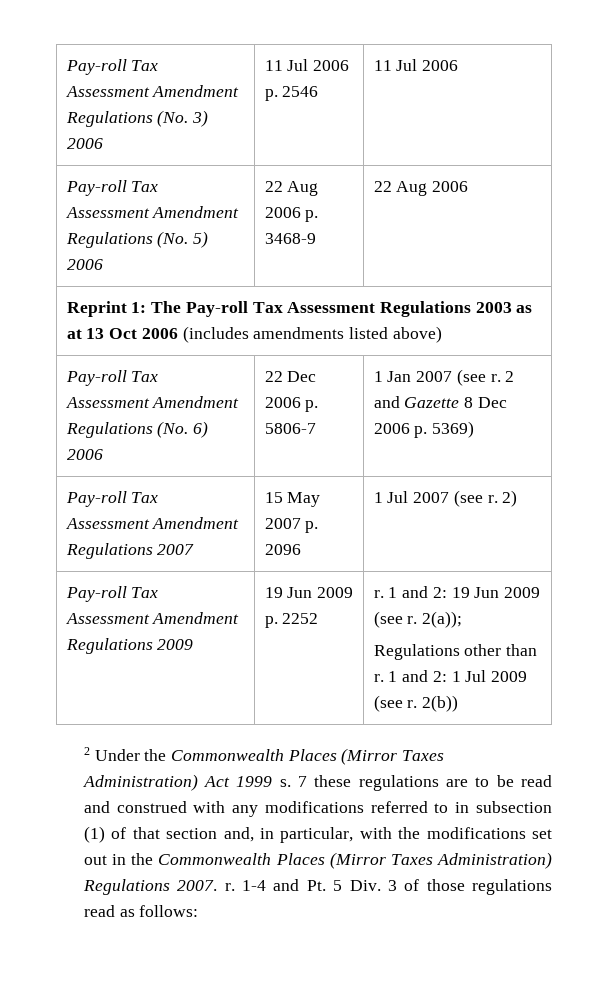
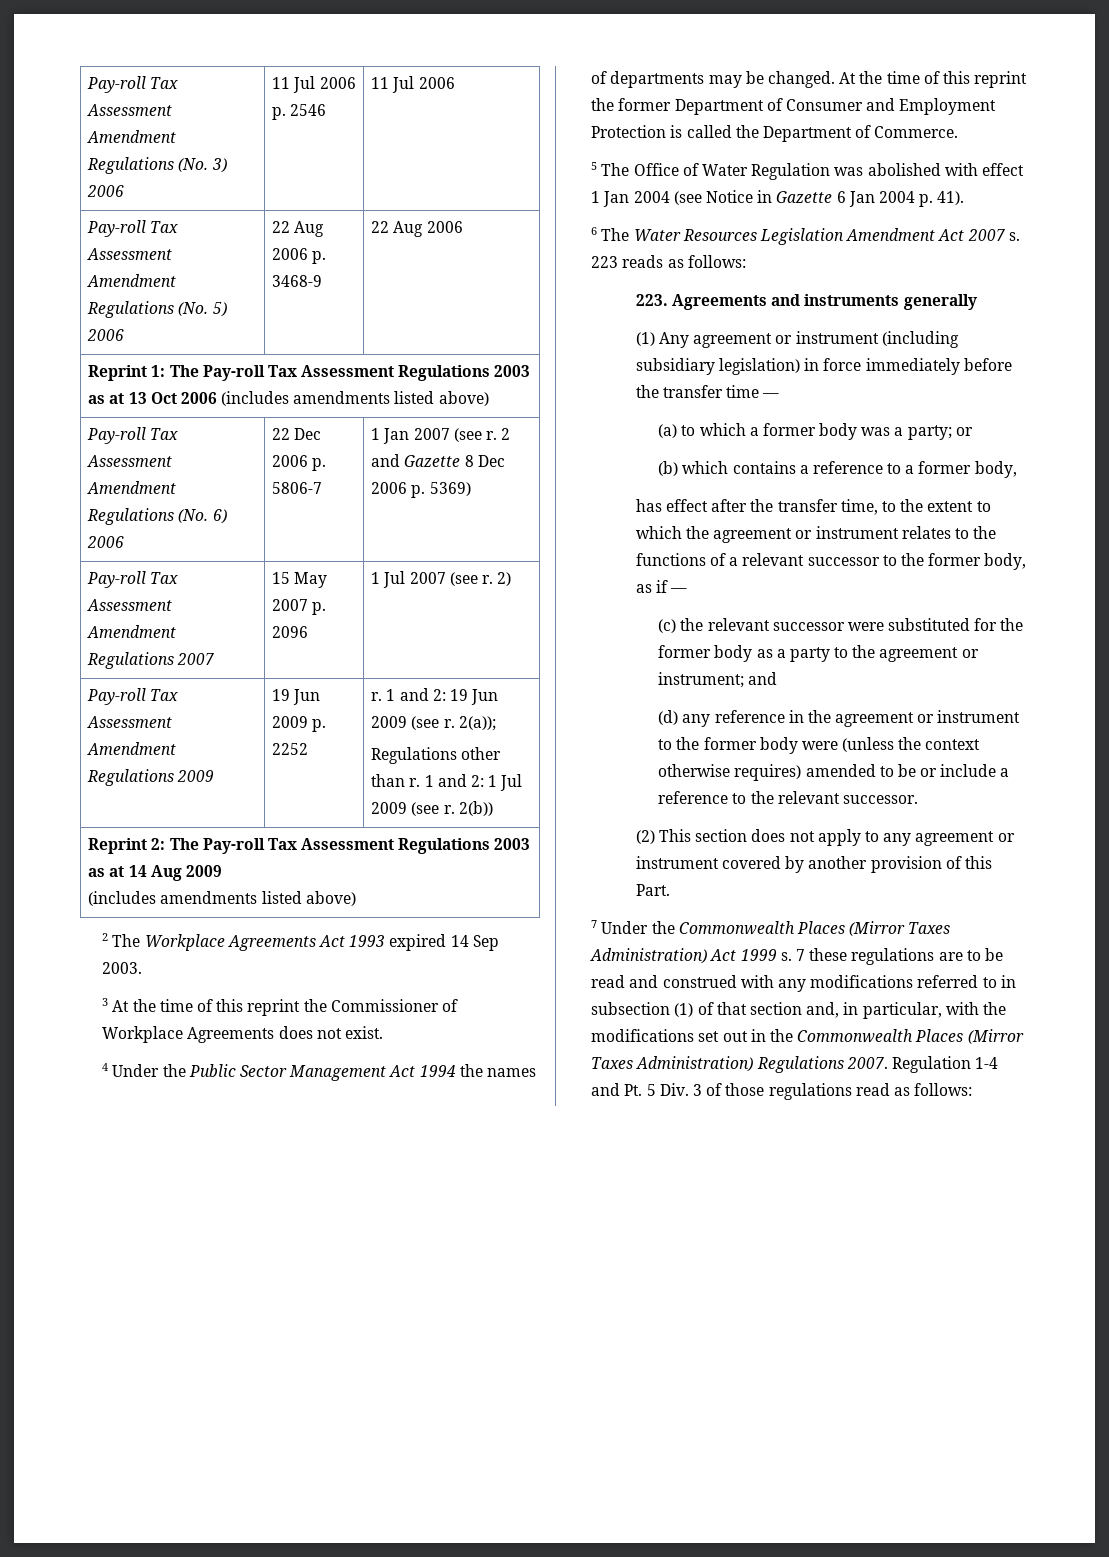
[83,747,90,755] // 2 -> [88,838,531,854] [88,865,222,881] [88,891,356,906] [102,933,499,951] [102,962,143,974] [102,998,458,1016] [102,1026,384,1043] [102,1063,536,1081] [591,71,1028,88] [591,98,997,115] [591,125,959,142] [591,162,1024,180] [591,190,965,207] [591,227,1020,245] [591,255,746,268] [635,294,977,310] [635,331,959,348] [635,358,1012,375] [635,385,780,398] [658,423,973,440] [658,461,1017,478] [635,499,991,515] [635,526,997,543] [635,553,1027,570] [635,580,688,593] [658,618,1024,633] [658,645,979,662] [658,672,778,688] [658,710,1021,727] [658,737,981,754] [658,764,1010,781] [658,791,918,804] [635,829,1015,846] [635,856,992,873] [635,884,670,896] [591,920,598,928] // Reprint 2: The Pay-roll Tax Assessment Regulations 2003 as at 14 Aug 2009 // (includes amendments listed above) // 2 The Workplace Agreements Act 1993 expired 14 Sep 2003. // 3 At the time of this reprint the Commissioner of Workplace Agreements does not exist. // 4 Under the Public Sector Management Act 1994 the names of departments may be changed. At the time of this reprint the former Department of Consumer and Employment Protection is called the Department of Commerce. // 5 The Office of Water Regulation was abolished with effect 1 Jan 2004 (see Notice in Gazette 6 Jan 2004 p. 41). // 6 The Water Resources Legislation Amendment Act 2007 s. 223 reads as follows: // 223. Agreements and instruments generally // (1) Any agreement or instrument (including subsidiary legislation) in force immediately before the transfer time — // (a) to which a former body was a party; or // (b) which contains a reference to a former body, // has effect after the transfer time, to the extent to which the agreement or instrument relates to the functions of a relevant successor to the former body, as if — // (c) the relevant successor were substituted for the former body as a party to the agreement or instrument; and // (d) any reference in the agreement or instrument to the former body were (unless the context otherwise requires) amended to be or include a reference to the relevant successor. // (2) This section does not apply to any agreement or instrument covered by another provision of this Part. // 7
[224,883,235,891] r. -> [892,1056,972,1073] Regulation

